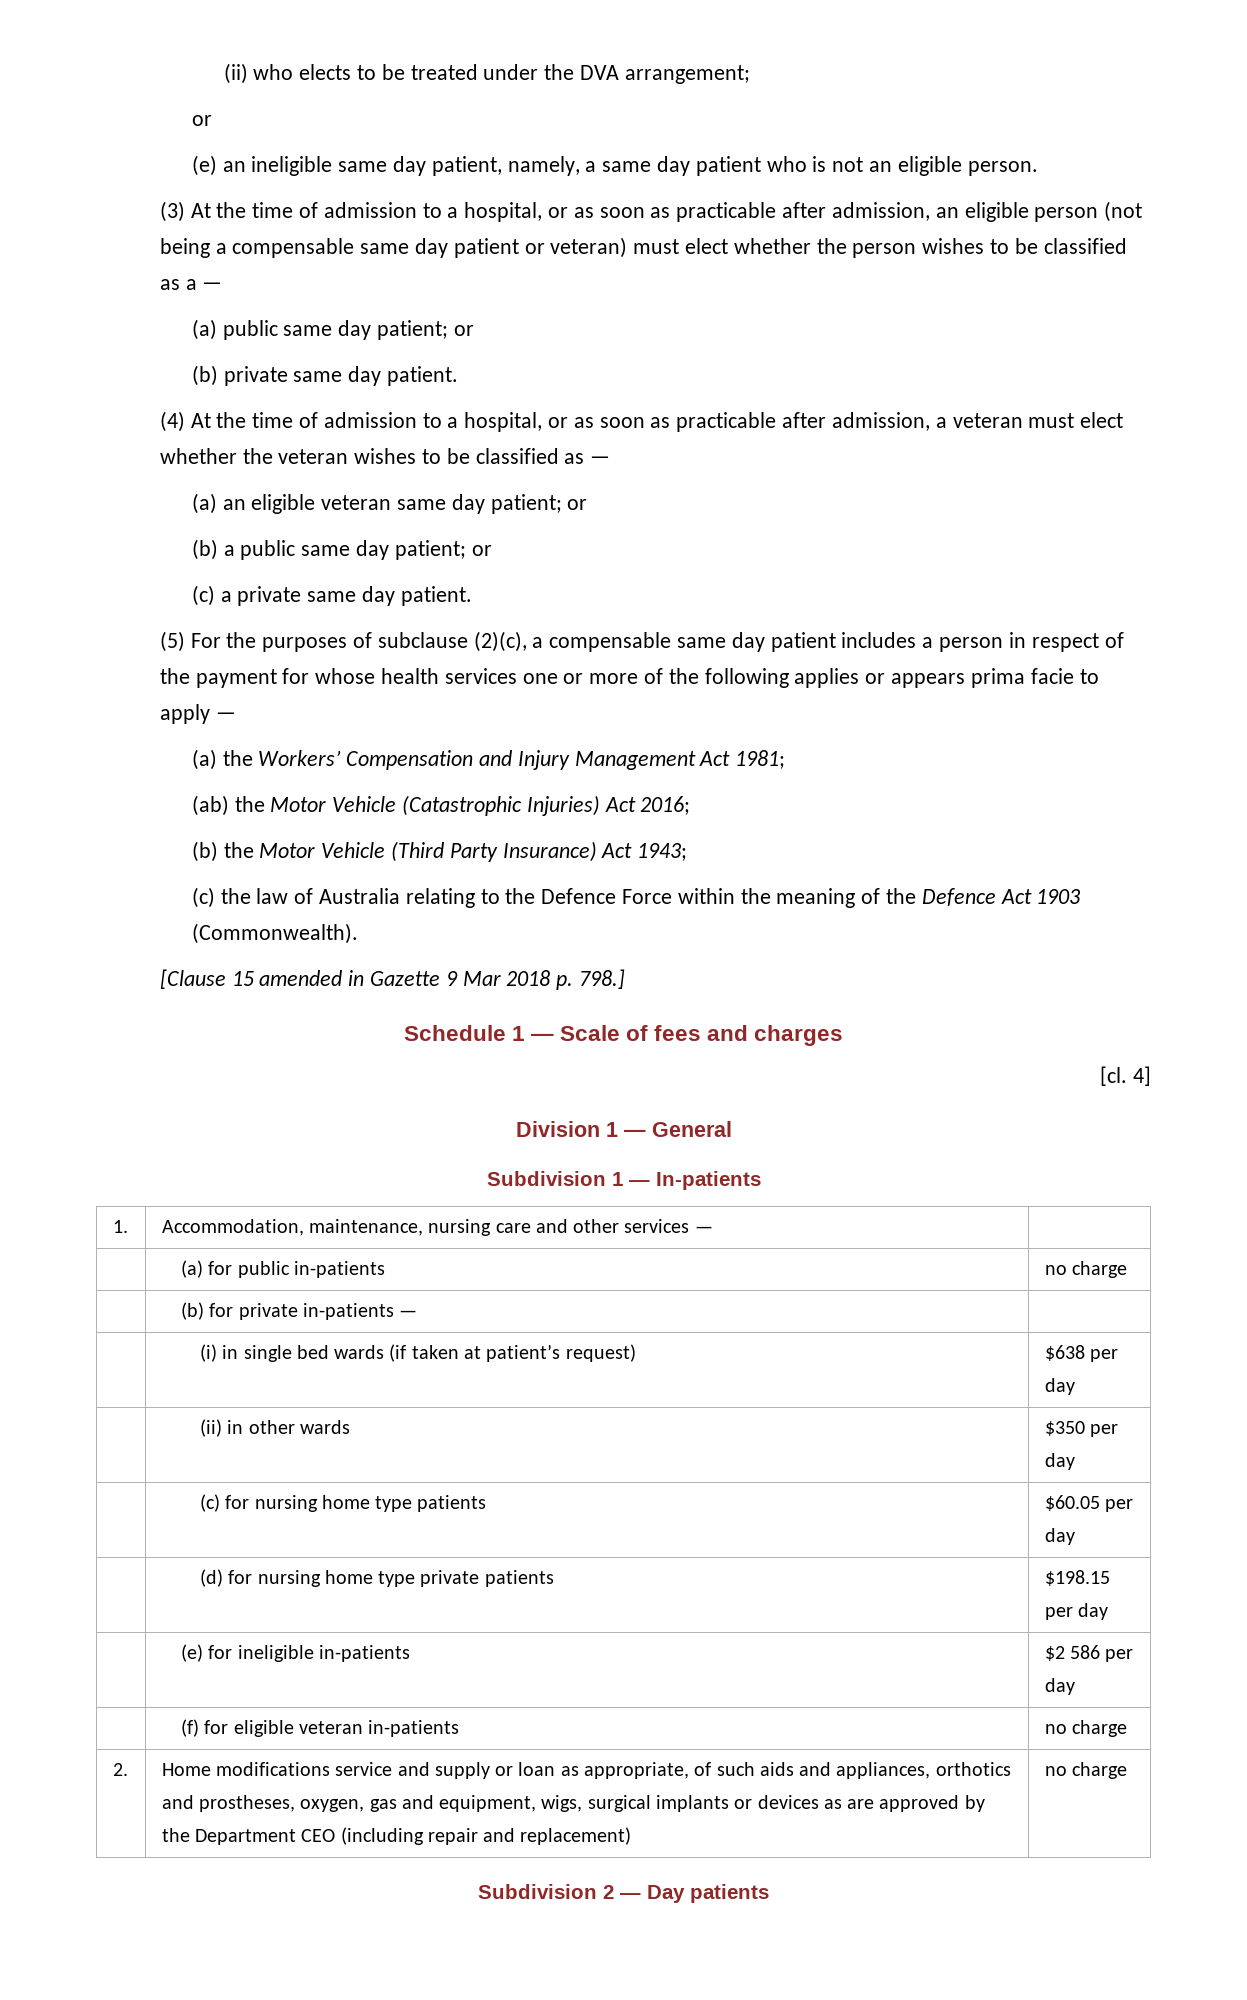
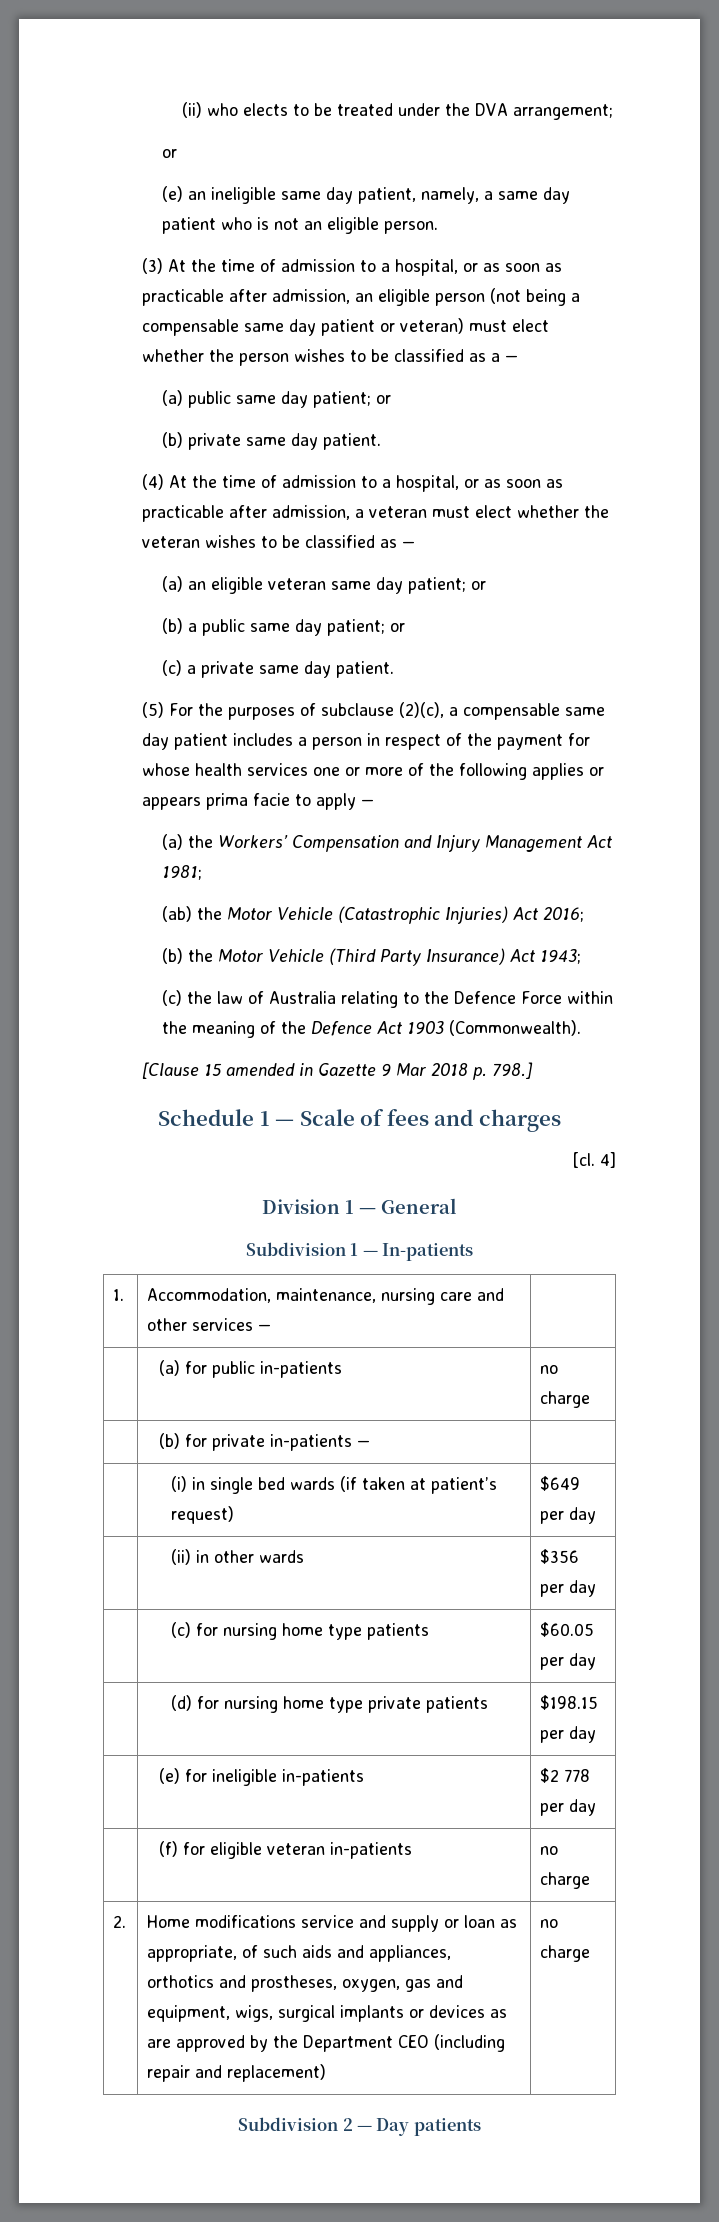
[1044,1345,1085,1361] $638 -> [540,1476,581,1491] $649
[1044,1421,1085,1436] $350 -> [540,1549,580,1564] $356
[1070,1645,1101,1659] 586 -> [564,1769,591,1782] 778

